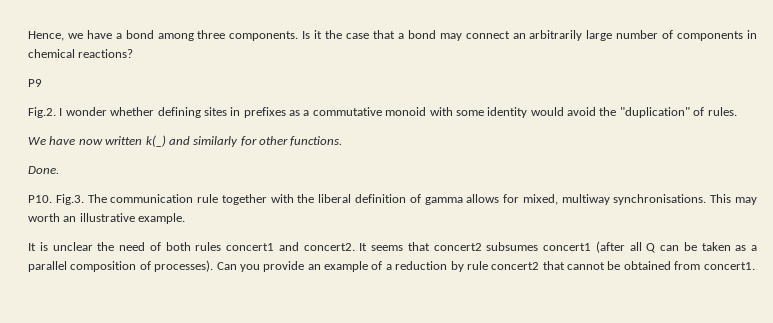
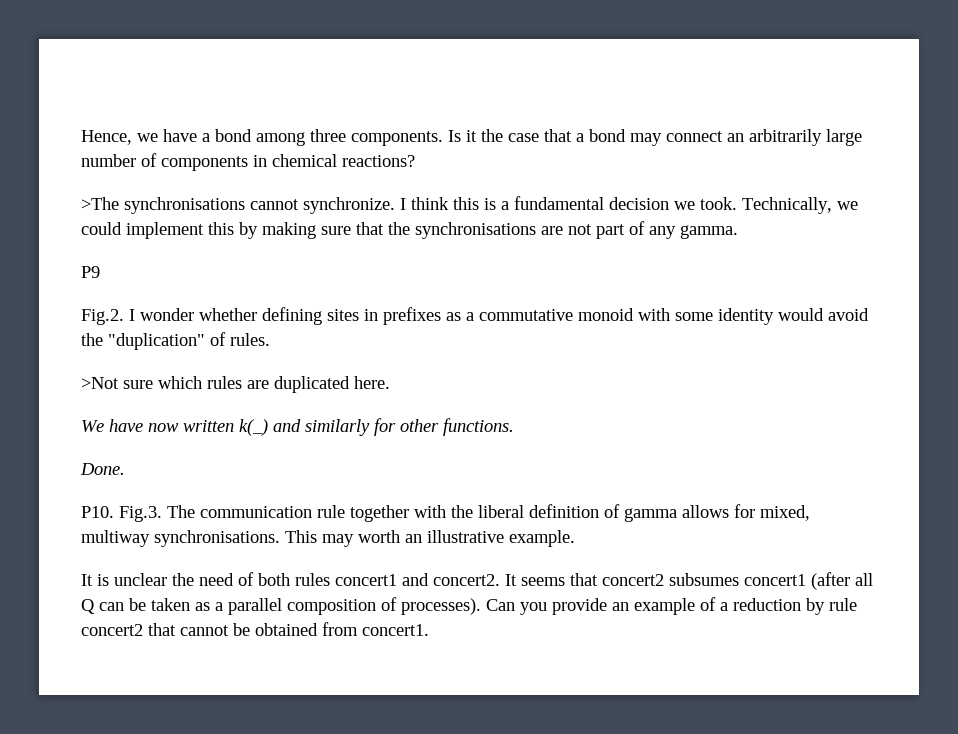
(134, 53) none -> [81,196,858,214] [81,221,738,239] // >The synchronisations cannot synchronize. I think this is a fundamental decision we took. Technically, we could implement this by making sure that the synchronisations are not part of any gamma.
(737, 111) none -> [81,376,390,393] // >Not sure which rules are duplicated here.

